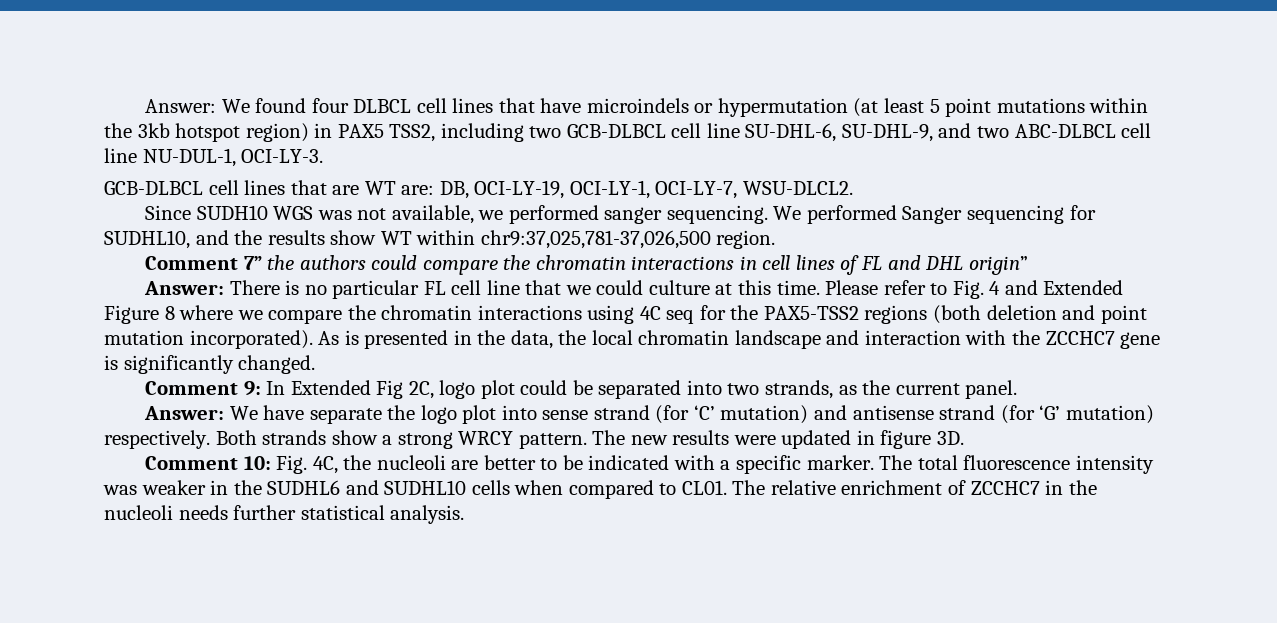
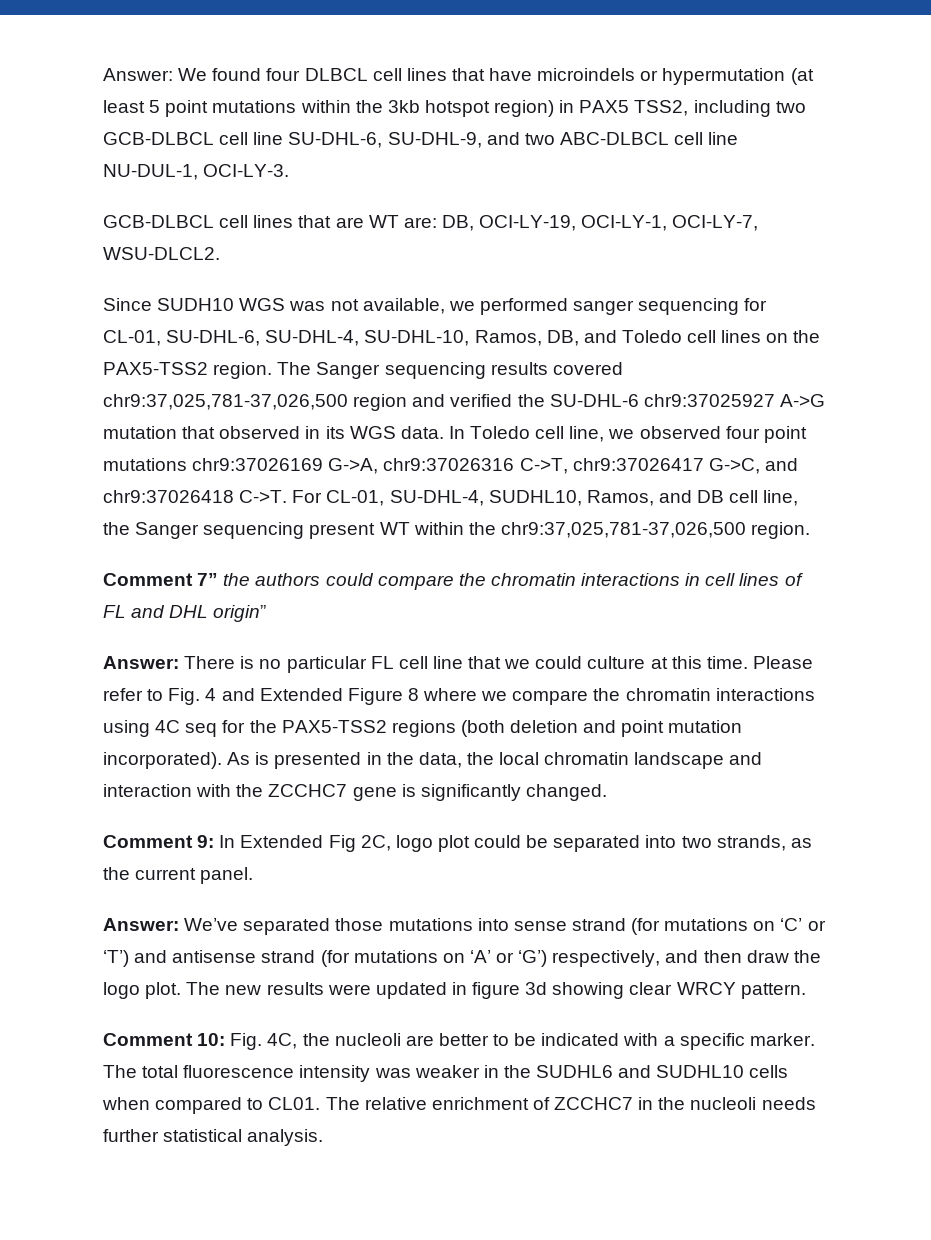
[666,205,1096,224] [104,230,377,249] sequencing. We performed Sanger sequencing for SUDHL10, and the results show -> [638,298,768,315] [103,330,821,346] [103,362,623,379] [103,394,825,411] [103,426,807,443] [103,458,798,474] [103,490,799,506] [103,522,376,539] sequencing for CL-01, SU-DHL-6, SU-DHL-4, SU-DHL-10, Ramos, DB, and Toledo cell lines on the PAX5-TSS2 region. The Sanger sequencing results covered chr9:37,025,781-37,026,500 region and verified the SU-DHL-6 chr9:37025927 A->G mutation that observed in its WGS data. In Toledo cell line, we observed four point mutations chr9:37026169 G->A, chr9:37026316 C->T, chr9:37026417 G->C, and chr9:37026418 C->T. For CL-01, SU-DHL-4, SUDHL10, Ramos, and DB cell line, the Sanger sequencing present
(476, 237) none -> [468,522,496,535] the
[229,405,1154,424] [104,430,587,449] We have separate the logo plot into sense strand (for ‘C’ mutation) and antisense strand (for ‘G’ mutation) respectively. Both strands show a strong WRCY pattern. -> [184,918,826,935] [103,950,821,967] [103,982,182,999] We’ve separated those mutations into sense strand (for mutations on ‘C’ or ‘T’) and antisense strand (for mutations on ‘A’ or ‘G’) respectively, and then draw the logo plot.
[937,431,965,445] 3D. -> [525,982,806,999] 3d showing clear WRCY pattern.

